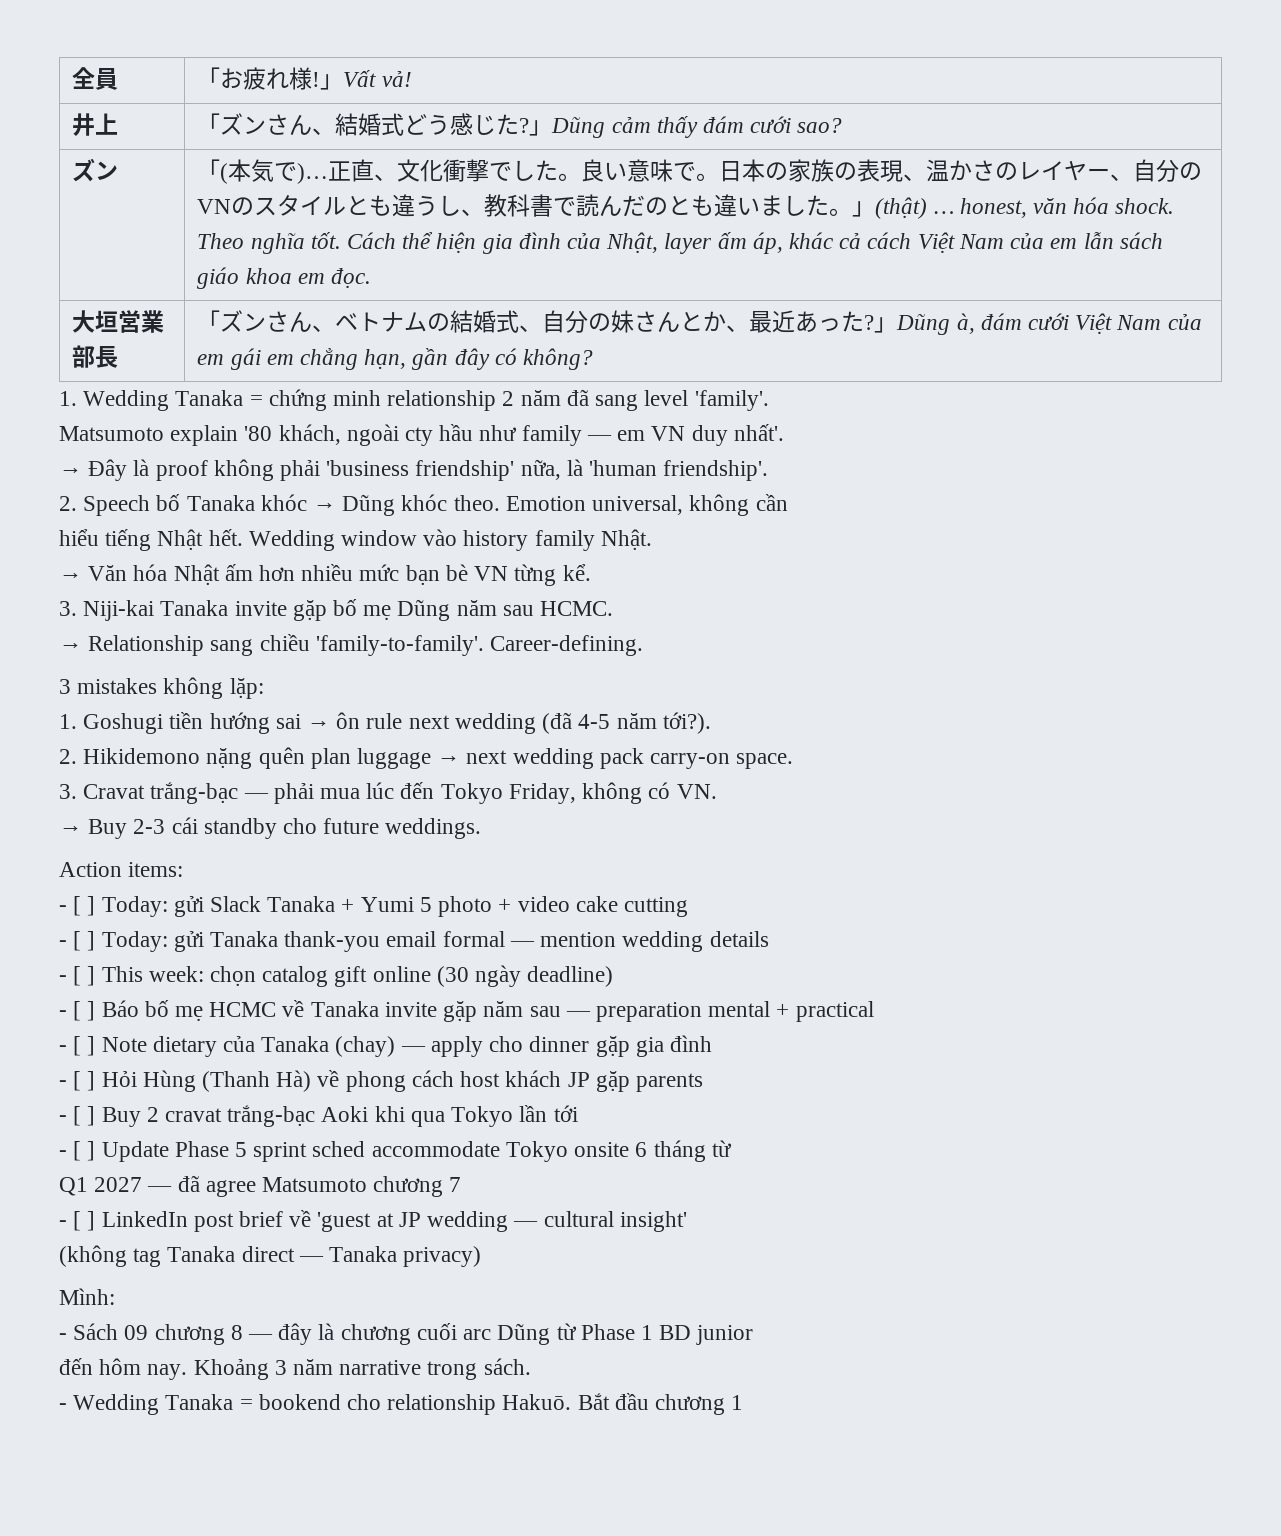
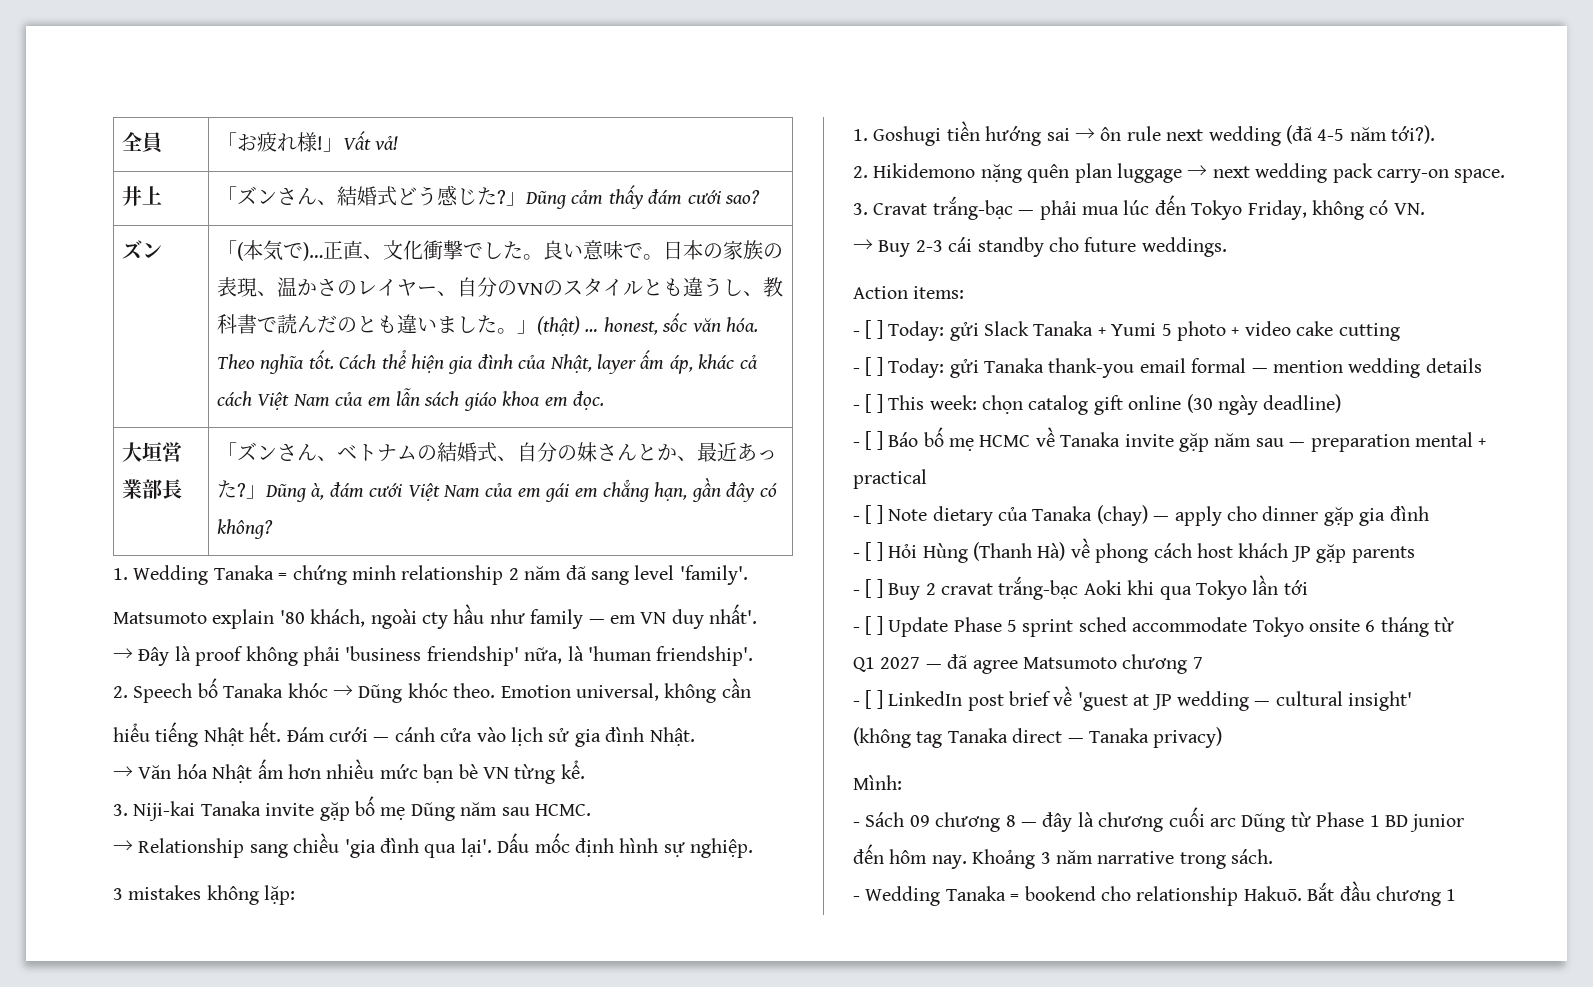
[1032,197,1175,214] văn hóa shock. -> [662,313,759,332] sốc văn hóa.
[248,529,595,551] Wedding window vào history family -> [286,727,645,747] Đám cưới — cánh cửa vào lịch sử gia đình
[315,635,644,656] 'family-to-family'. Career-defining. -> [344,833,754,858] 'gia đình qua lại'. Dấu mốc định hình sự nghiệp.

